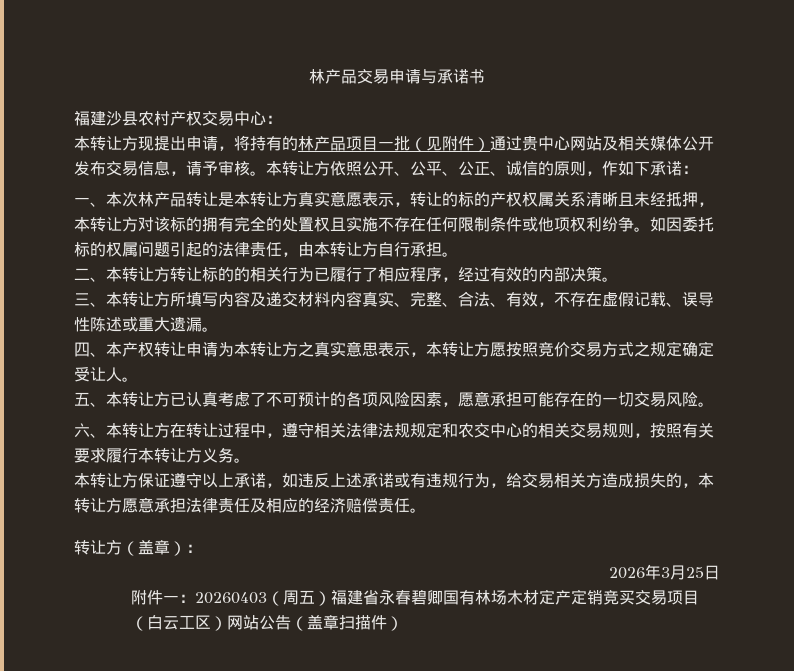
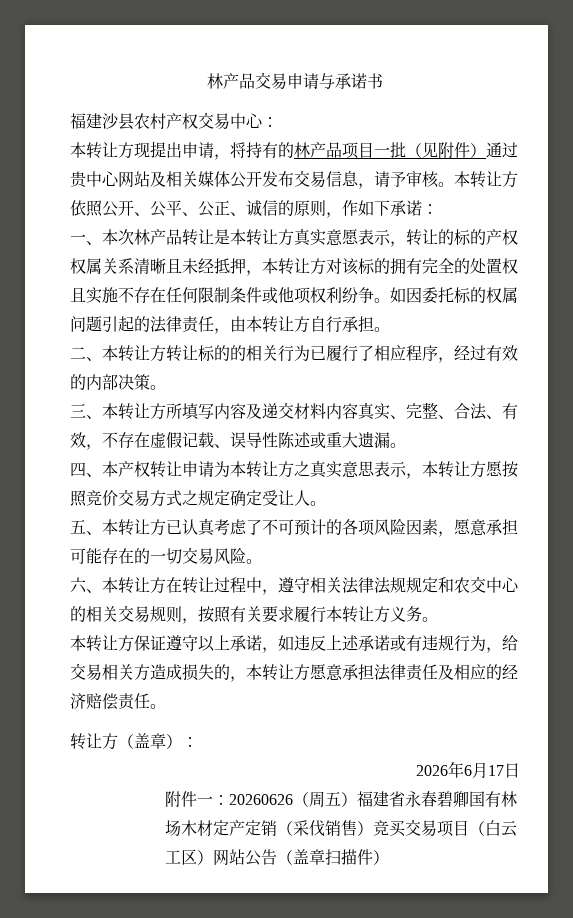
[661,565,704,580] 3月25 -> [464,762,504,778] 6月17
[194,592,267,604] 20260403 -> [229,794,294,805] 20260626
(603, 597) none -> [277,820,374,836] （采伐销售）

